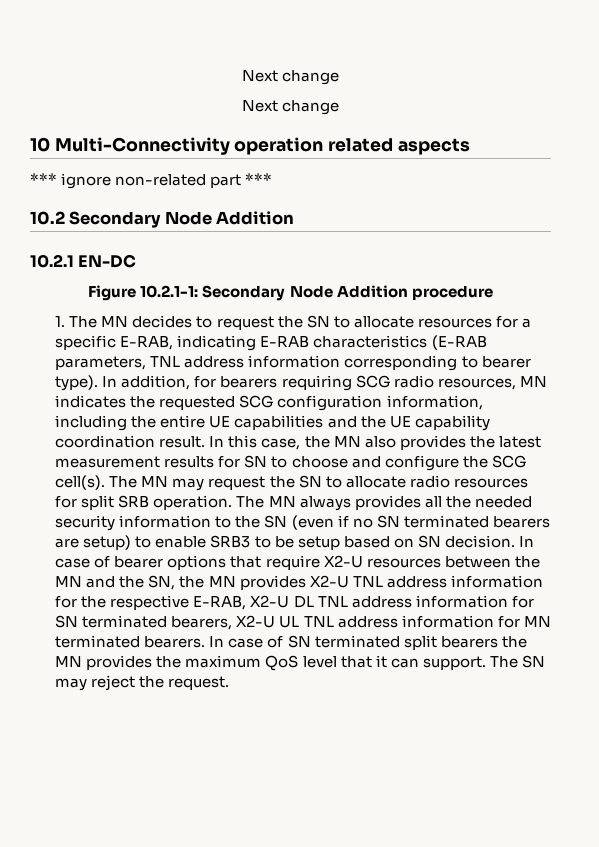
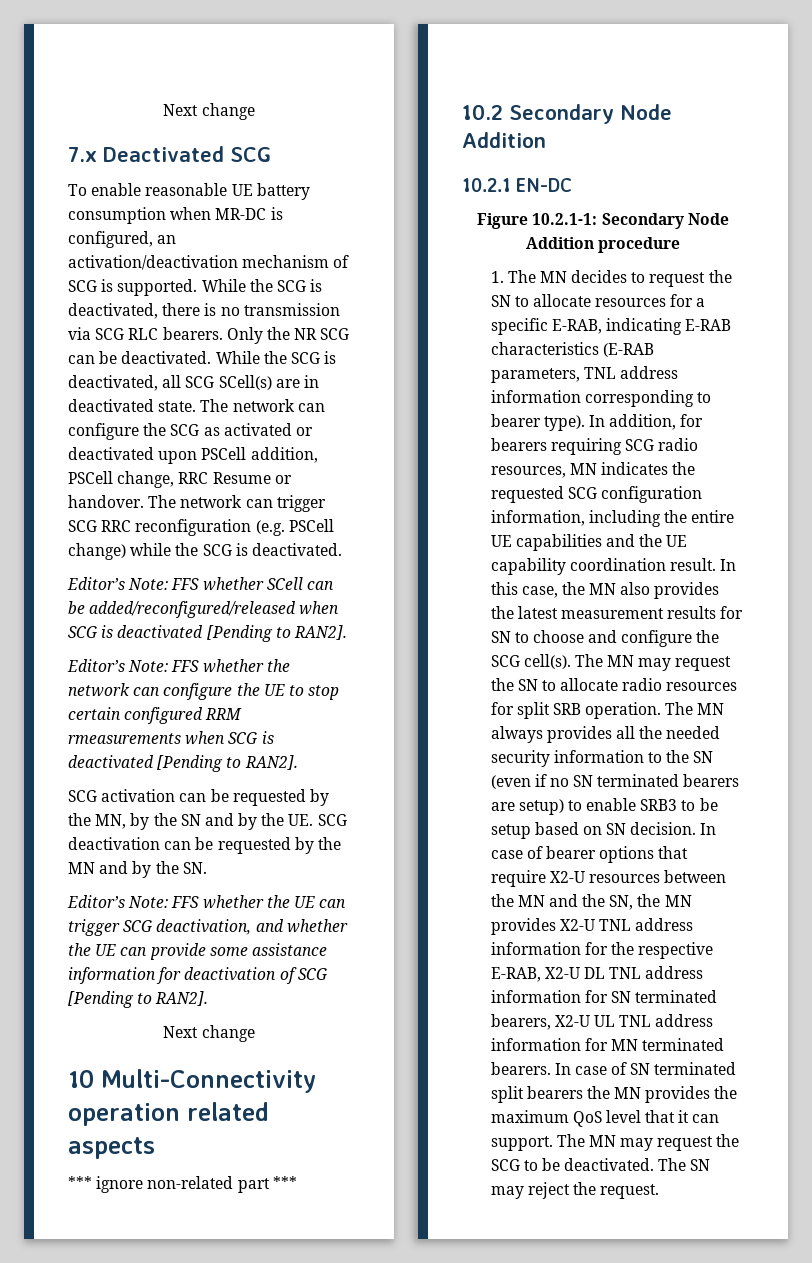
[241,70,340,85] Next change -> [163,103,255,120] [68,146,271,162] [68,183,310,200] [68,207,283,224] [68,231,177,248] [68,255,350,270] [68,279,323,296] [68,303,340,319] [68,327,350,344] [68,351,337,364] [68,375,319,391] [68,399,325,412] [68,423,313,440] [68,447,318,464] [68,471,292,488] [68,495,326,512] [68,519,334,536] [68,543,342,560] [67,577,334,591] [68,601,340,618] [68,625,347,642] [67,659,290,673] [68,683,340,700] [68,707,243,724] [68,731,274,745] [68,755,298,772] [68,789,329,806] [68,813,347,830] [68,837,341,854] [68,861,207,878] [67,895,347,909] [68,919,348,936] [68,943,327,960] [68,967,327,984] [68,991,209,1008] Next change // 7.x Deactivated SCG // To enable reasonable UE battery consumption when MR-DC is configured, an activation/deactivation mechanism of SCG is supported. While the SCG is deactivated, there is no transmission via SCG RLC bearers. Only the NR SCG can be deactivated. While the SCG is deactivated, all SCG SCell(s) are in deactivated state. The network can configure the SCG as activated or deactivated upon PSCell addition, PSCell change, RRC Resume or handover. The network can trigger SCG RRC reconfiguration (e.g. PSCell change) while the SCG is deactivated. // Editor’s Note: FFS whether SCell can be added/reconfigured/released when SCG is deactivated [Pending to RAN2]. // Editor’s Note: FFS whether the network can configure the UE to stop certain configured RRM rmeasurements when SCG is deactivated [Pending to RAN2]. // SCG activation can be requested by the MN, by the SN and by the UE. SCG deactivation can be requested by the MN and by the SN. // Editor’s Note: FFS whether the UE can trigger SCG deactivation, and whether the UE can provide some assistance information for deactivation of SCG [Pending to RAN2].
(518, 662) none -> [588,1134,740,1151] [490,1158,687,1171] MN may request the SCG to be deactivated. The

